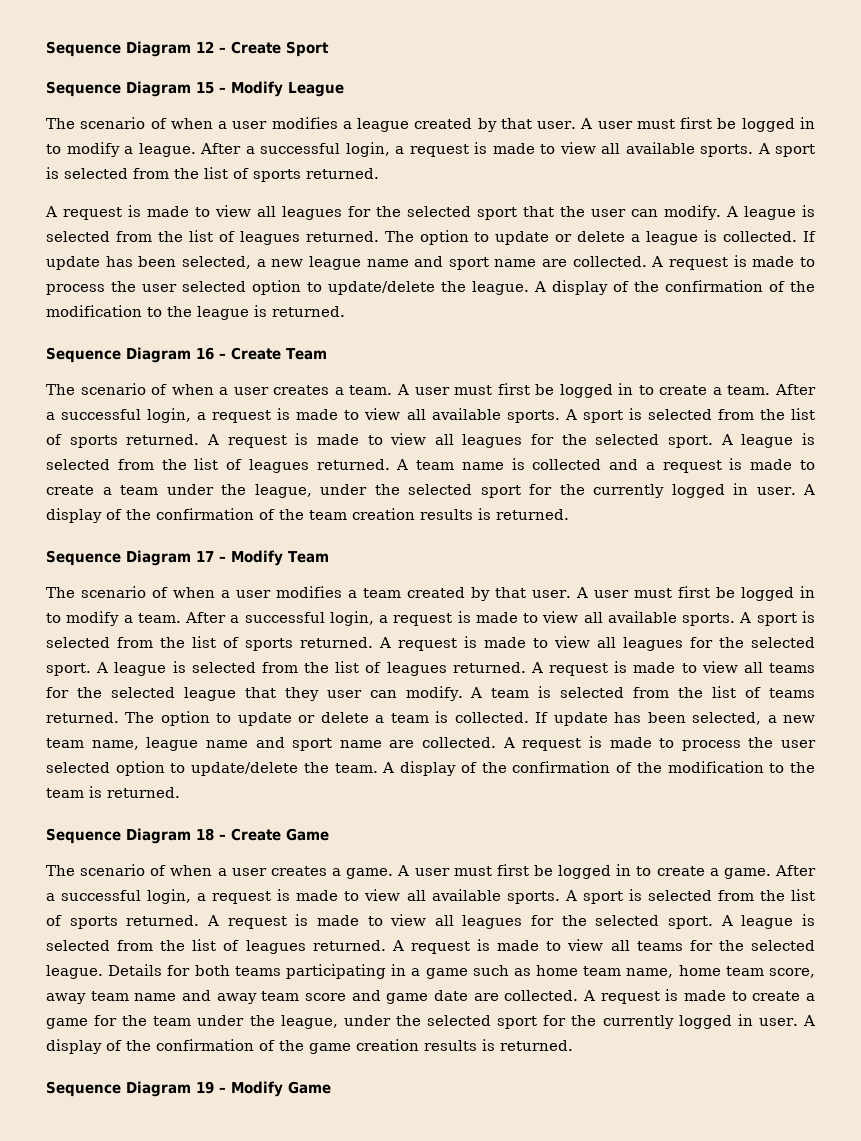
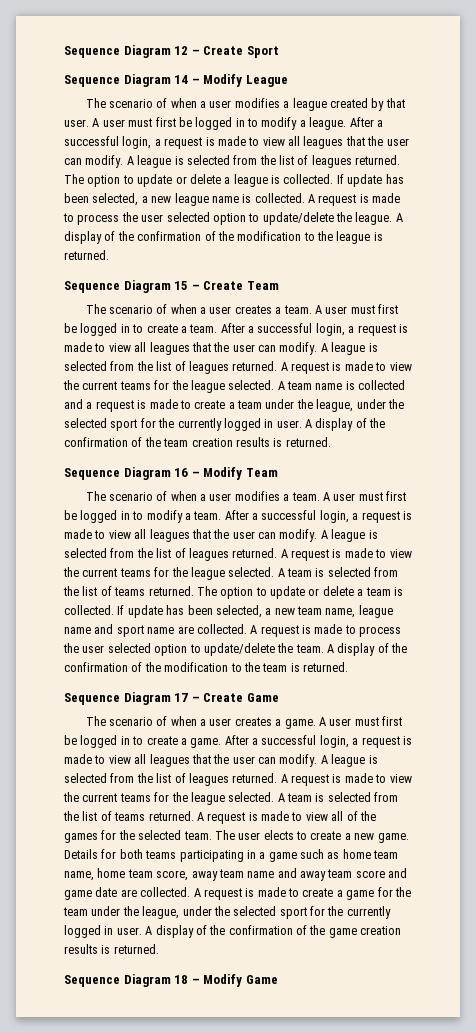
[196,82,214,94] 15 -> [174,75,189,84] 14
[625,142,815,157] [46,167,379,182] [45,205,518,220] available sports. A sport is selected from the list of sports returned. // A request is made to view all leagues for the selected sport -> [303,136,344,149] leagues
[414,256,568,270] and sport name are -> [242,194,252,203] is
[196,347,214,360] 16 -> [174,281,189,290] 15
[431,408,815,423] [46,433,714,448] available sports. A sport is selected from the list of sports returned. A request is made to view all leagues for the selected sport. -> [149,342,318,355] leagues that the user can modify.
(409, 464) none -> [291,361,412,374] [63,380,285,393] request is made to view the current teams for the league selected. A
[196,551,214,562] 17 -> [174,468,189,477] 16
[363,587,572,601] team created by that user. -> [291,492,320,501] team.
[607,611,816,626] [46,636,815,651] [46,663,91,676] available sports. A sport is selected from the list of sports returned. A request is made to view all leagues for the selected sport. -> [149,529,318,542] leagues that the user can modify.
[743,662,815,673] [46,686,463,701] all teams for the selected league that they user can modify. -> [63,567,275,580] the current teams for the league selected.
[196,828,214,841] 18 -> [174,693,189,702] 17
[431,889,815,904] [46,914,714,929] available sports. A sport is selected from the list of sports returned. A request is made to view all leagues for the selected sport. -> [149,754,318,767] leagues that the user can modify.
[610,940,816,951] [46,965,103,979] all teams for the selected league. -> [63,792,399,805] [63,811,376,824] [64,830,409,843] the current teams for the league selected. A team is selected from the list of teams returned. A request is made to view all of the games for the selected team. The user elects to create a new game.
[196,1081,214,1094] 19 -> [174,975,189,984] 18

